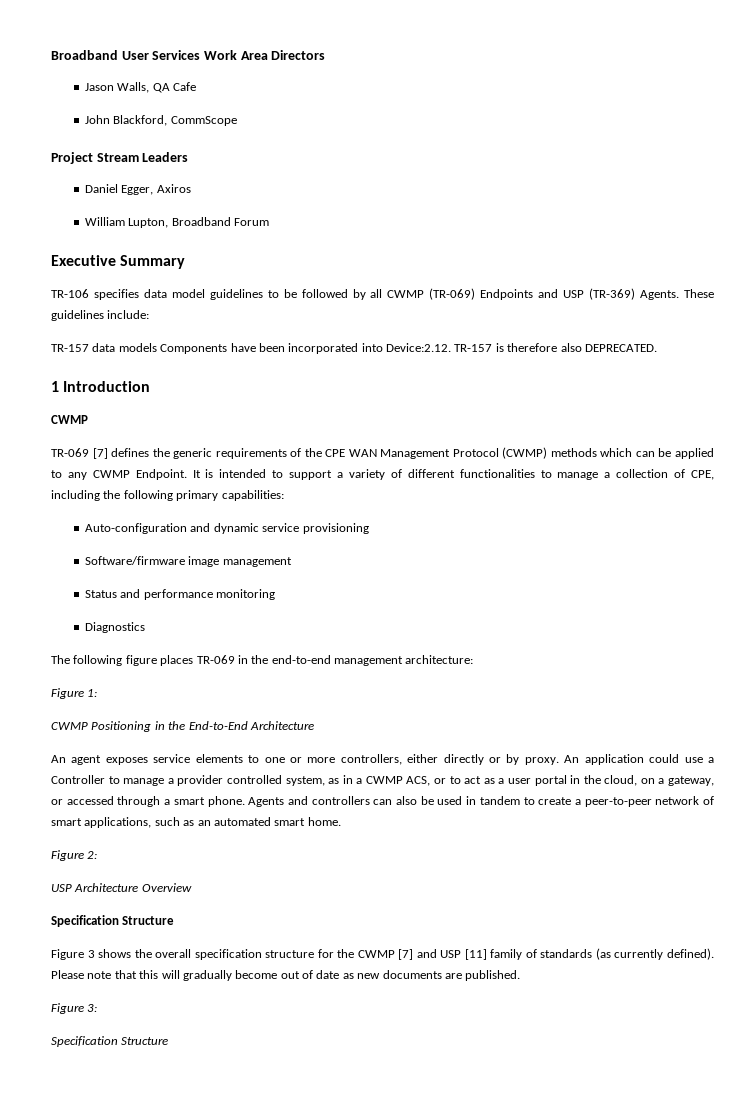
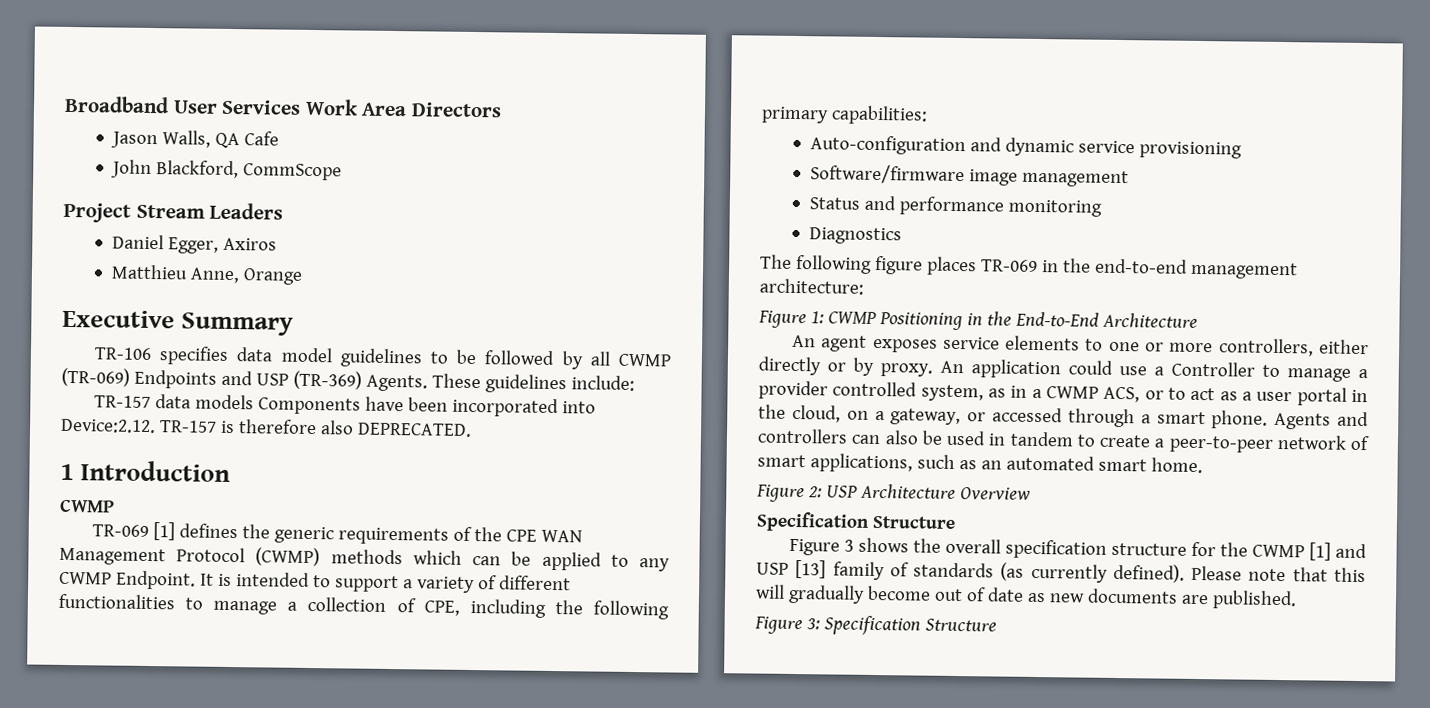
[84,217,270,228] William Lupton, Broadband Forum -> [110,264,303,285] Matthieu Anne, Orange
[92,448,108,459] [7] -> [152,522,175,541] [1]
(98, 693) // -> (824, 317) none
(98, 855) // -> (822, 492) none
[398,949,487,960] [7] and USP [11] -> [1308,542,1367,561] [756,560,827,579] [1] and USP [13]
(98, 1008) // -> (820, 624) none

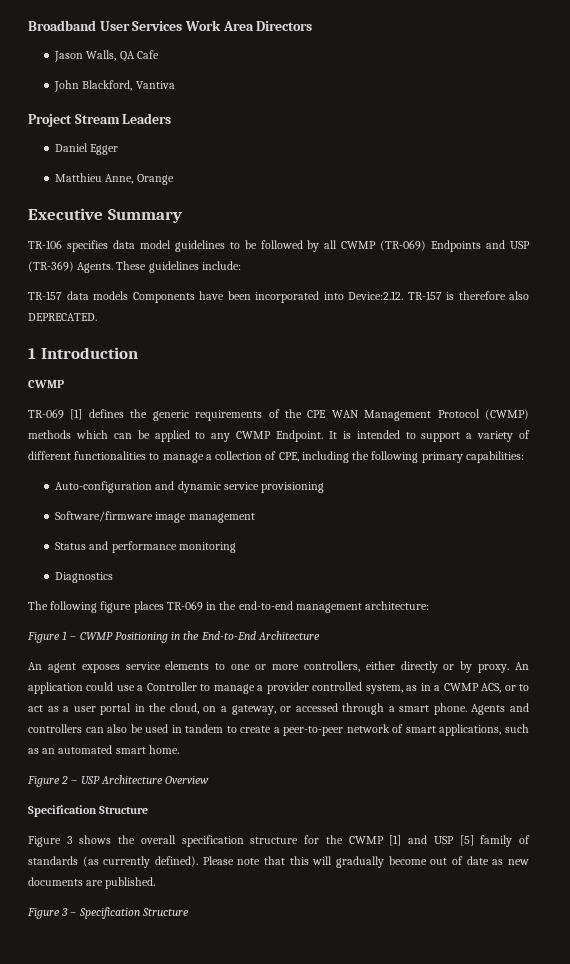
[242,163,342,181] CommScope -> [135,81,175,89] Vantiva
[167,237,277,254] Egger, Axiros -> [90,144,119,155] Egger
[810,311,824,324] 1: -> [62,631,77,640] 1 –
[807,486,822,498] 2: -> [61,776,78,784] 2 –
[795,560,827,579] [13] -> [459,835,474,846] [5]
[805,618,820,630] 3: -> [61,908,77,916] 3 –

